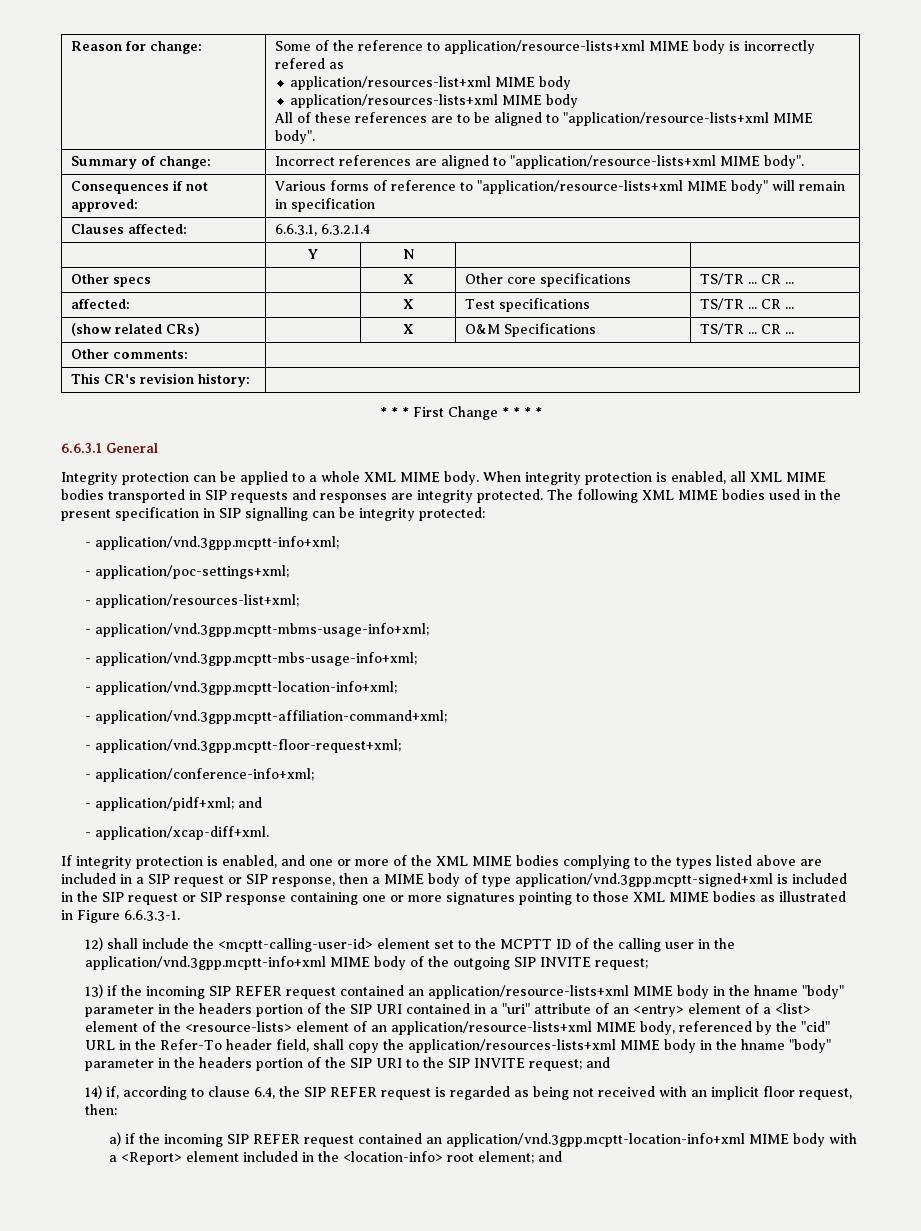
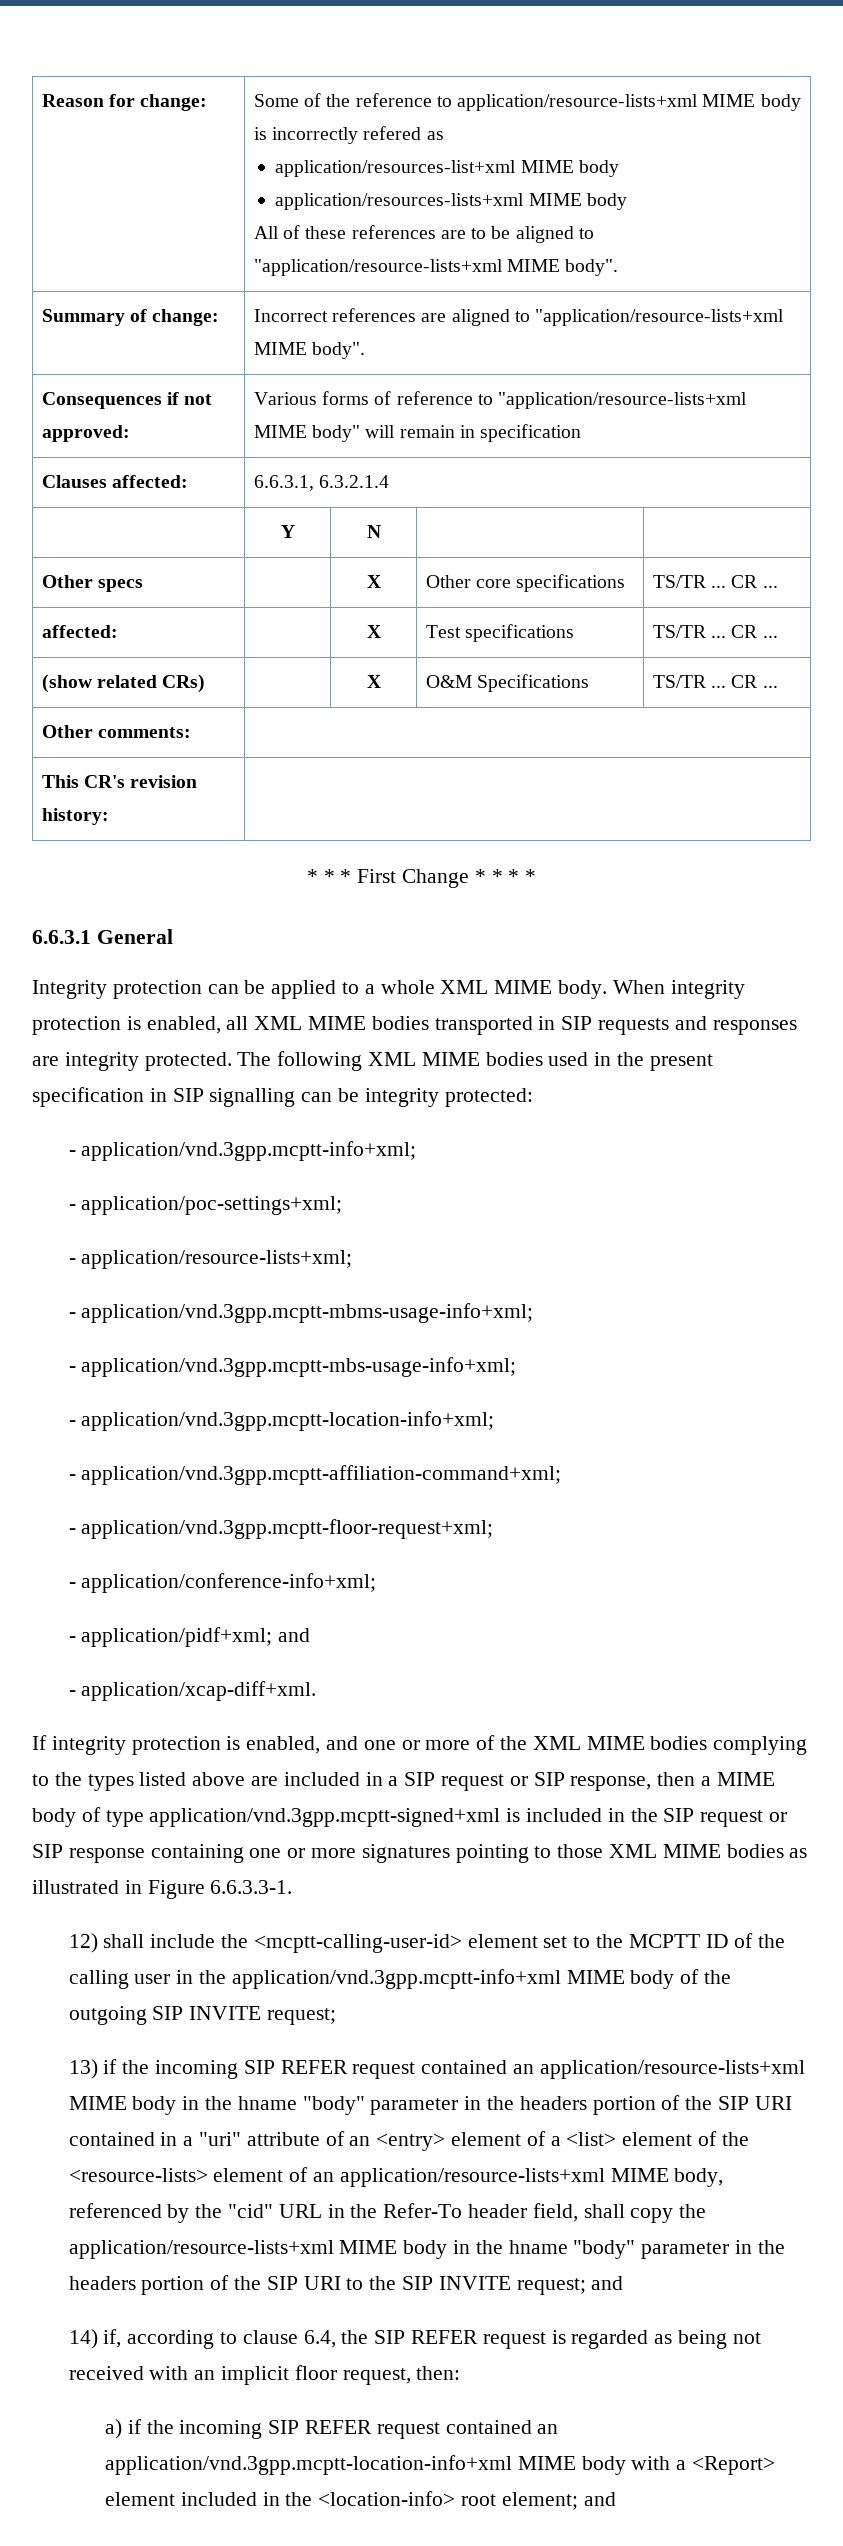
[95,594,300,608] application/resources-list+xml; -> [81,1250,353,1269] application/resource-lists+xml;
[408,1039,617,1053] application/resources-lists+xml -> [68,2240,334,2259] application/resource-lists+xml

